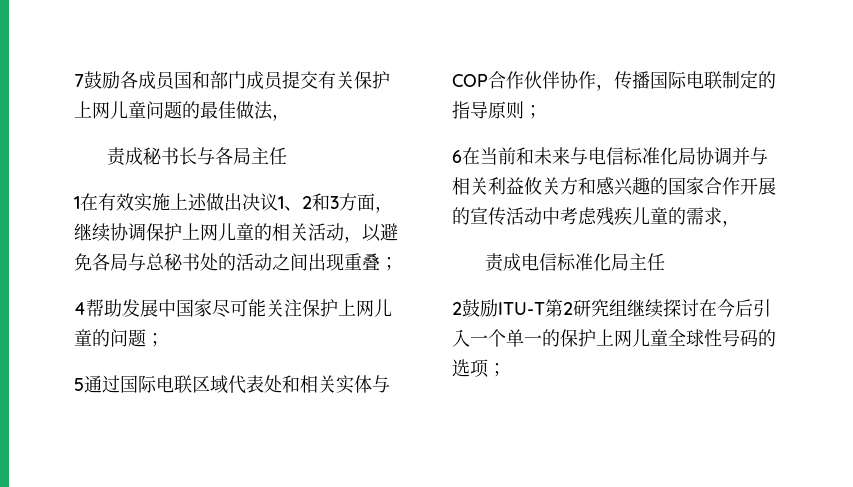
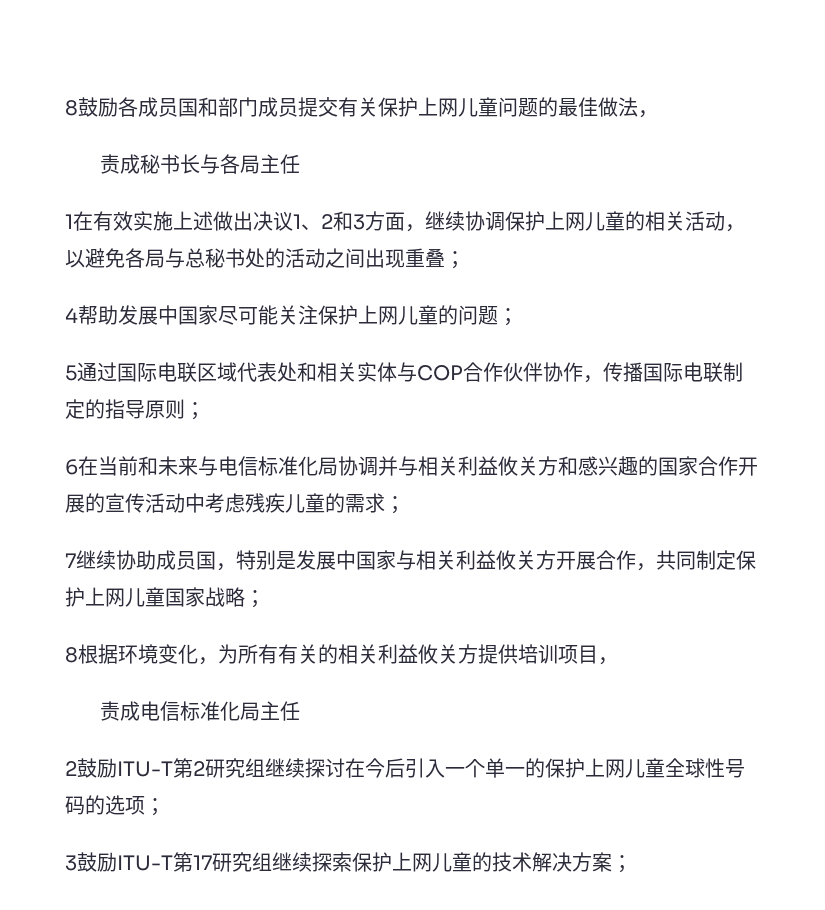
[74,74,84,87] 7 -> [65,100,78,116] 8
(722, 216) none -> [385,496,405,514] [65,550,756,571] [65,587,265,608] [65,644,598,665] ； // 7继续协助成员国，特别是发展中国家与相关利益攸关方开展合作，共同制定保护上网儿童国家战略； // 8根据环境变化，为所有有关的相关利益攸关方提供培训项目
(506, 370) none -> [65,852,632,873] // 3鼓励ITU-T第17研究组继续探索保护上网儿童的技术解决方案；

